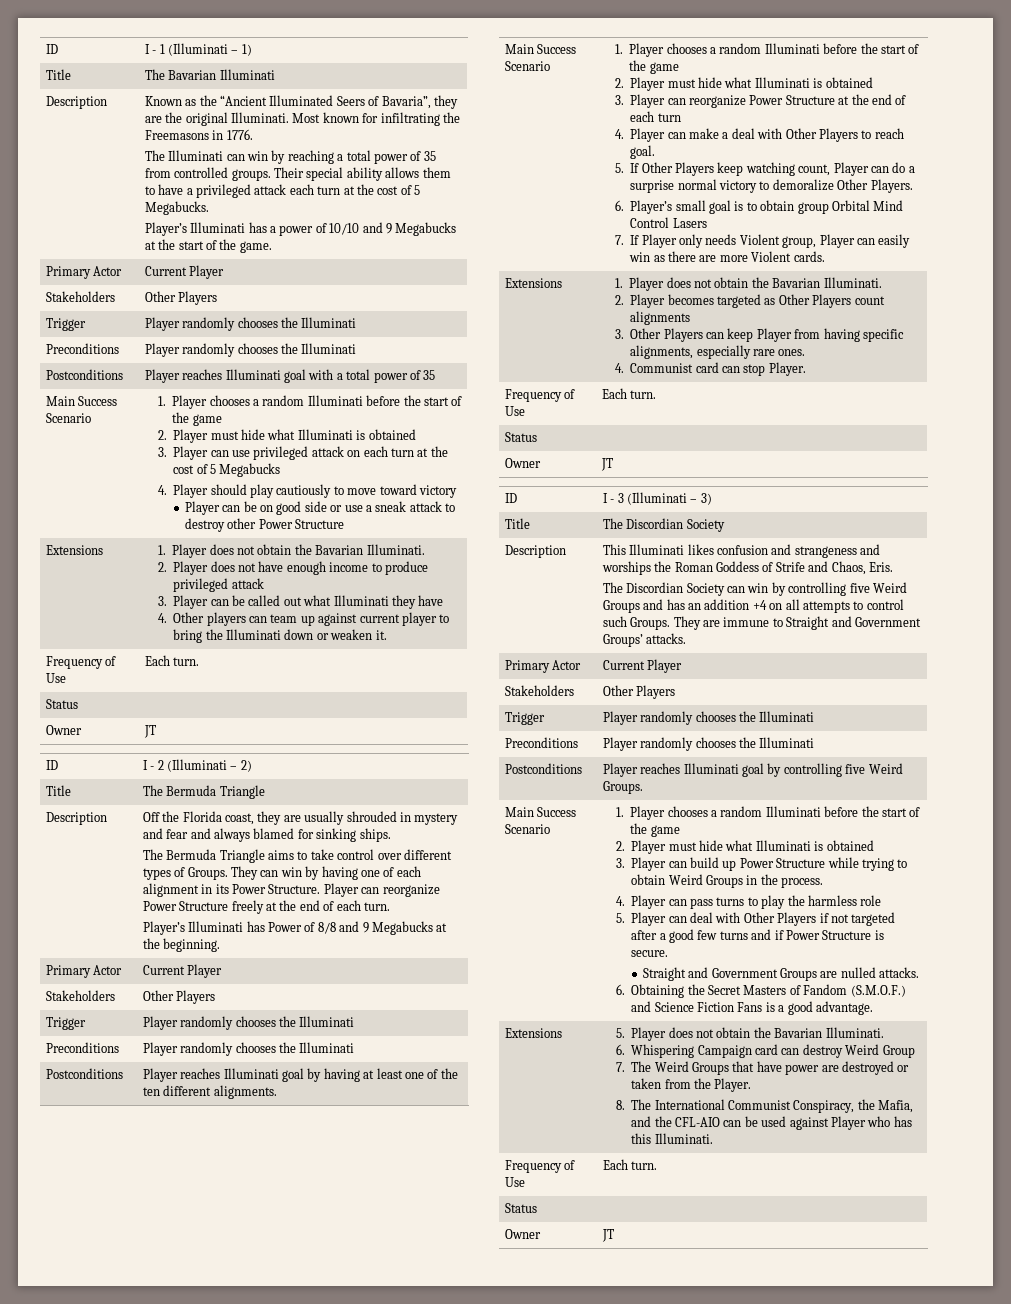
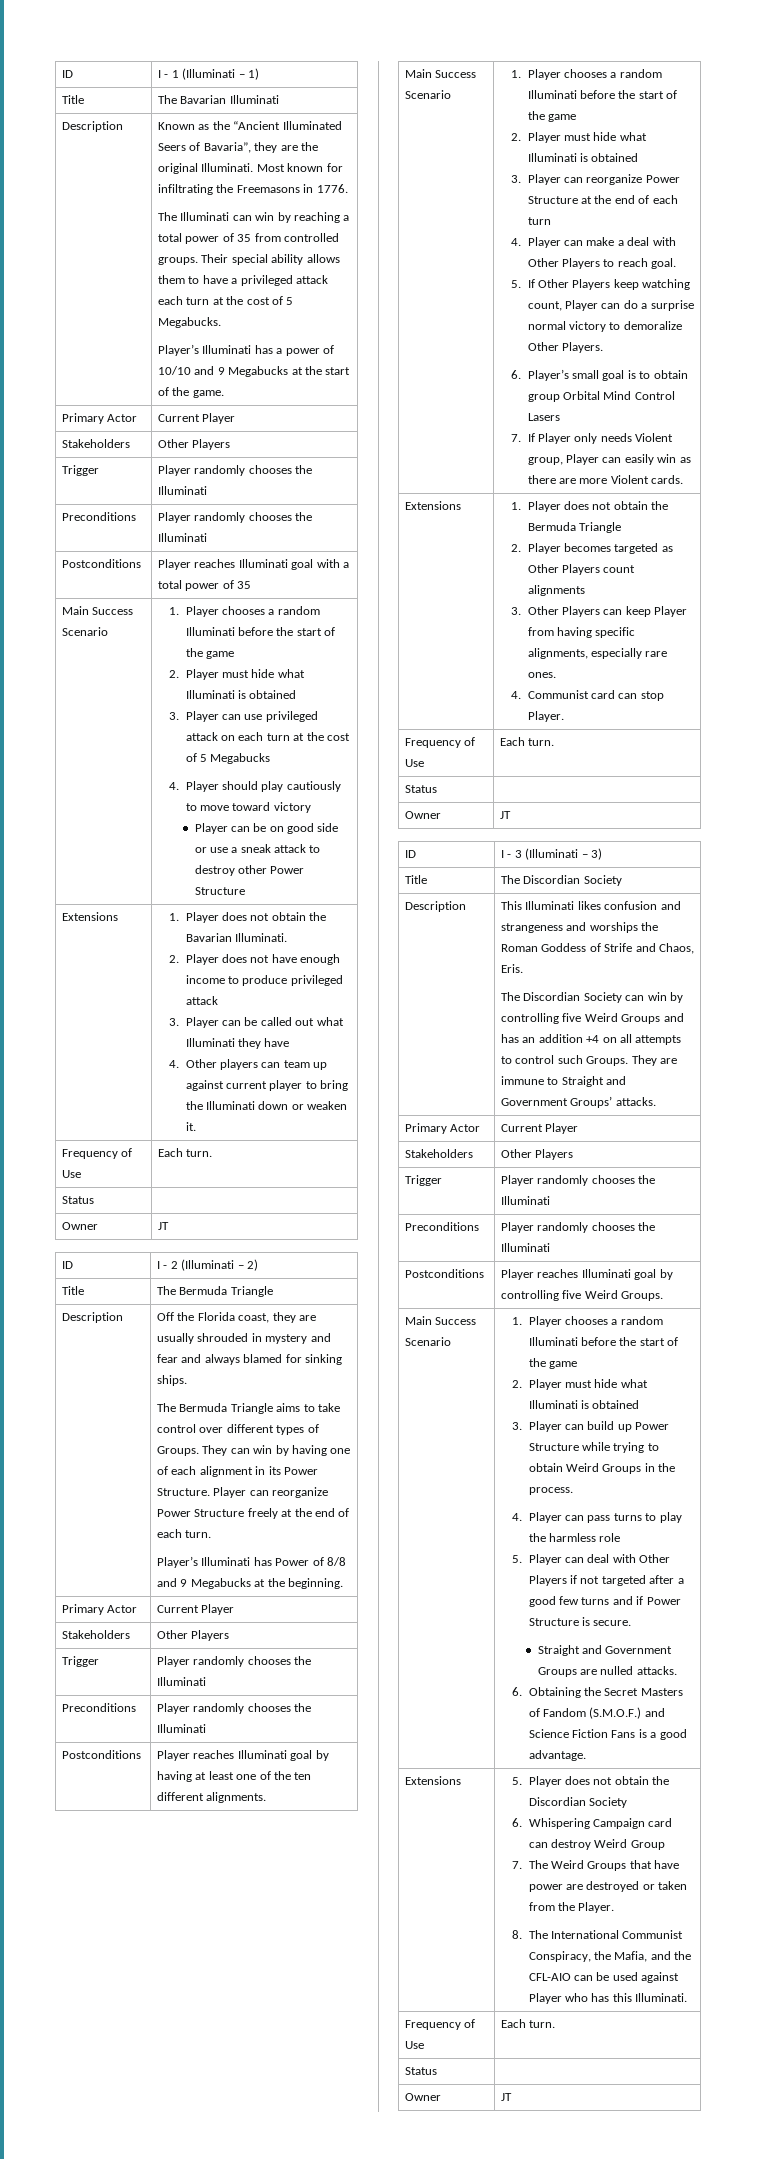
[772,277,882,288] Bavarian Illuminati. -> [527,522,622,533] Bermuda Triangle
[774,1027,884,1038] Bavarian Illuminati. -> [528,1797,628,1808] Discordian Society

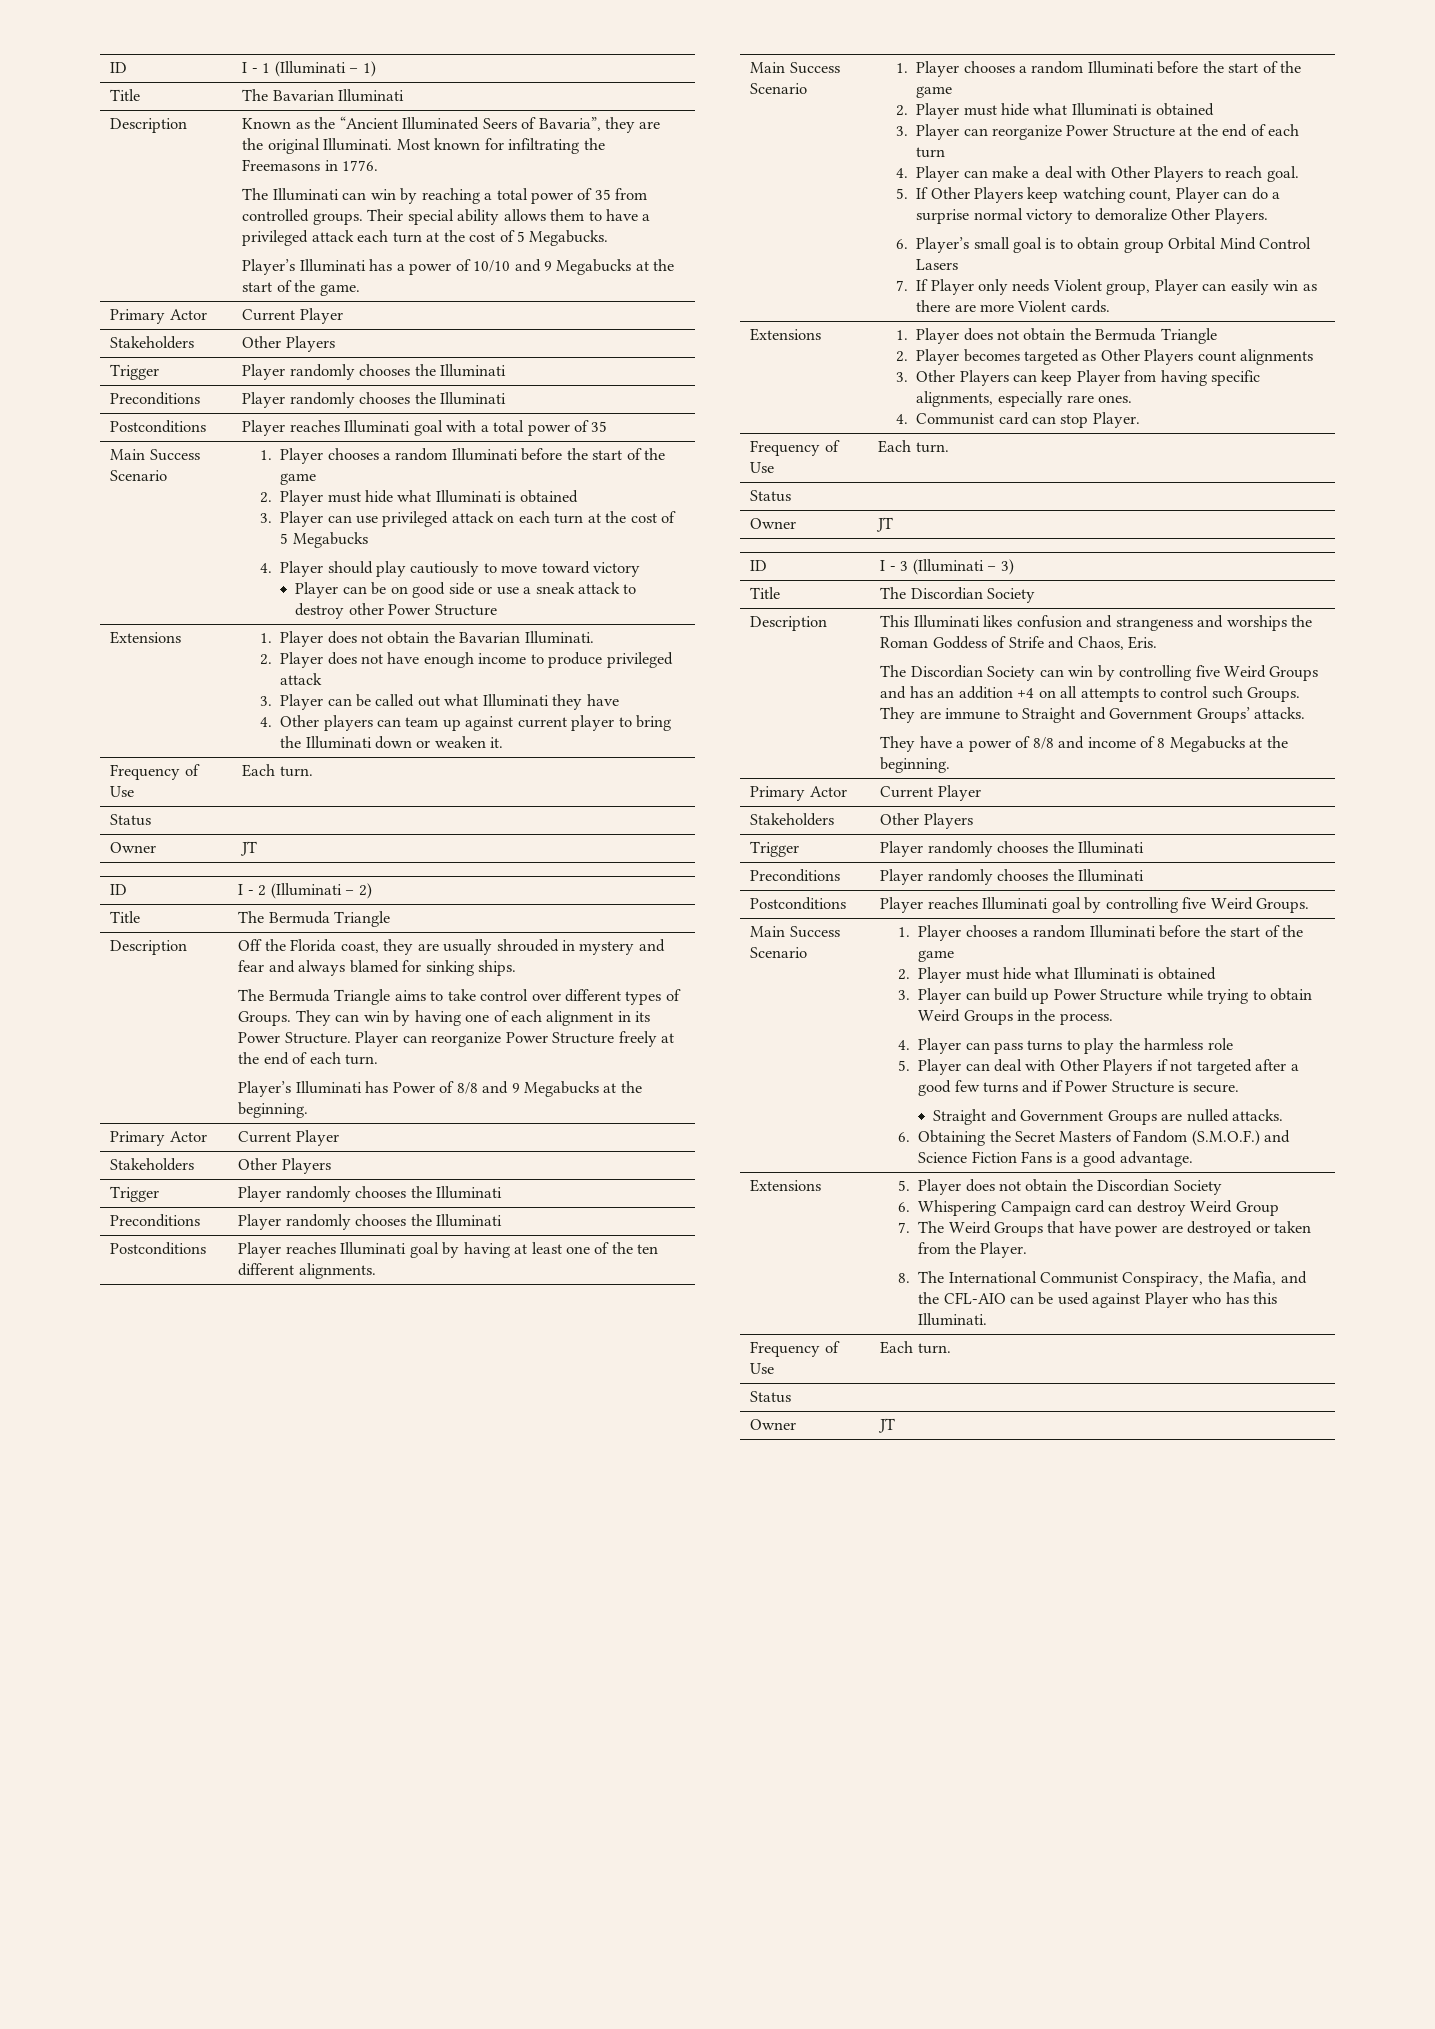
(656, 1101) none -> [880,736,1288,752] [880,757,951,773] // They have a power of 8/8 and income of 8 Megabucks at the beginning.

